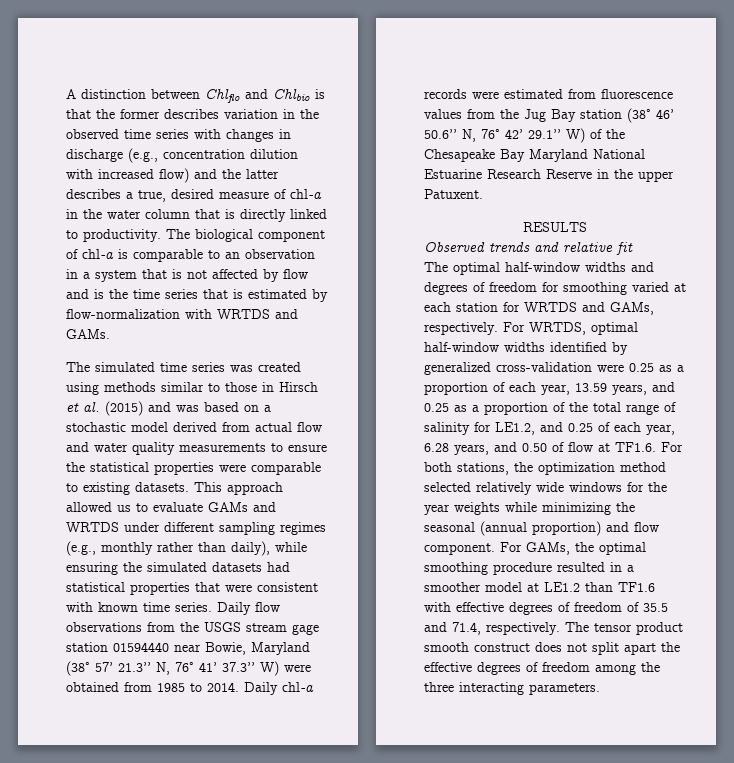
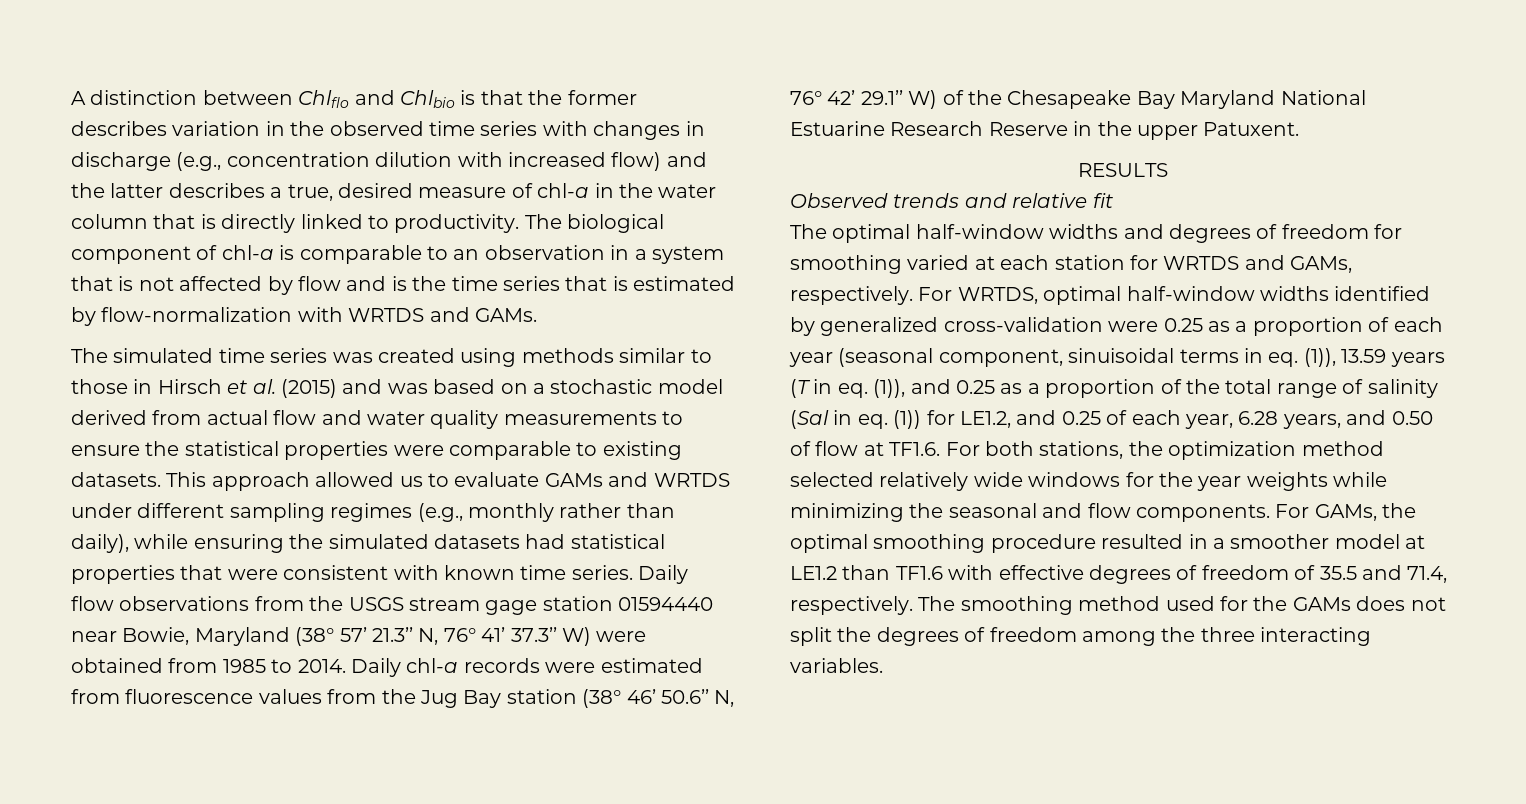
[541,383,647,395] year, 13.59 years, -> [789,348,1445,367] [790,379,906,398] year (seasonal component, sinuisoidal terms in eq. (1)), 13.59 years (T in eq. (1)),
(470, 428) none -> [790,410,922,429] (Sal in eq. (1))
[480,521,601,536] (annual proportion) -> (1037, 510) none
[424,543,495,555] component. -> [1136,504,1270,522] components.
[594,622,683,635] [424,642,680,655] [424,662,472,672] tensor product smooth construct does not split apart the effective -> [960,596,1446,615] [790,627,872,646] smoothing method used for the GAMs does not split the
[529,683,600,695] parameters. -> [790,658,883,673] variables.

